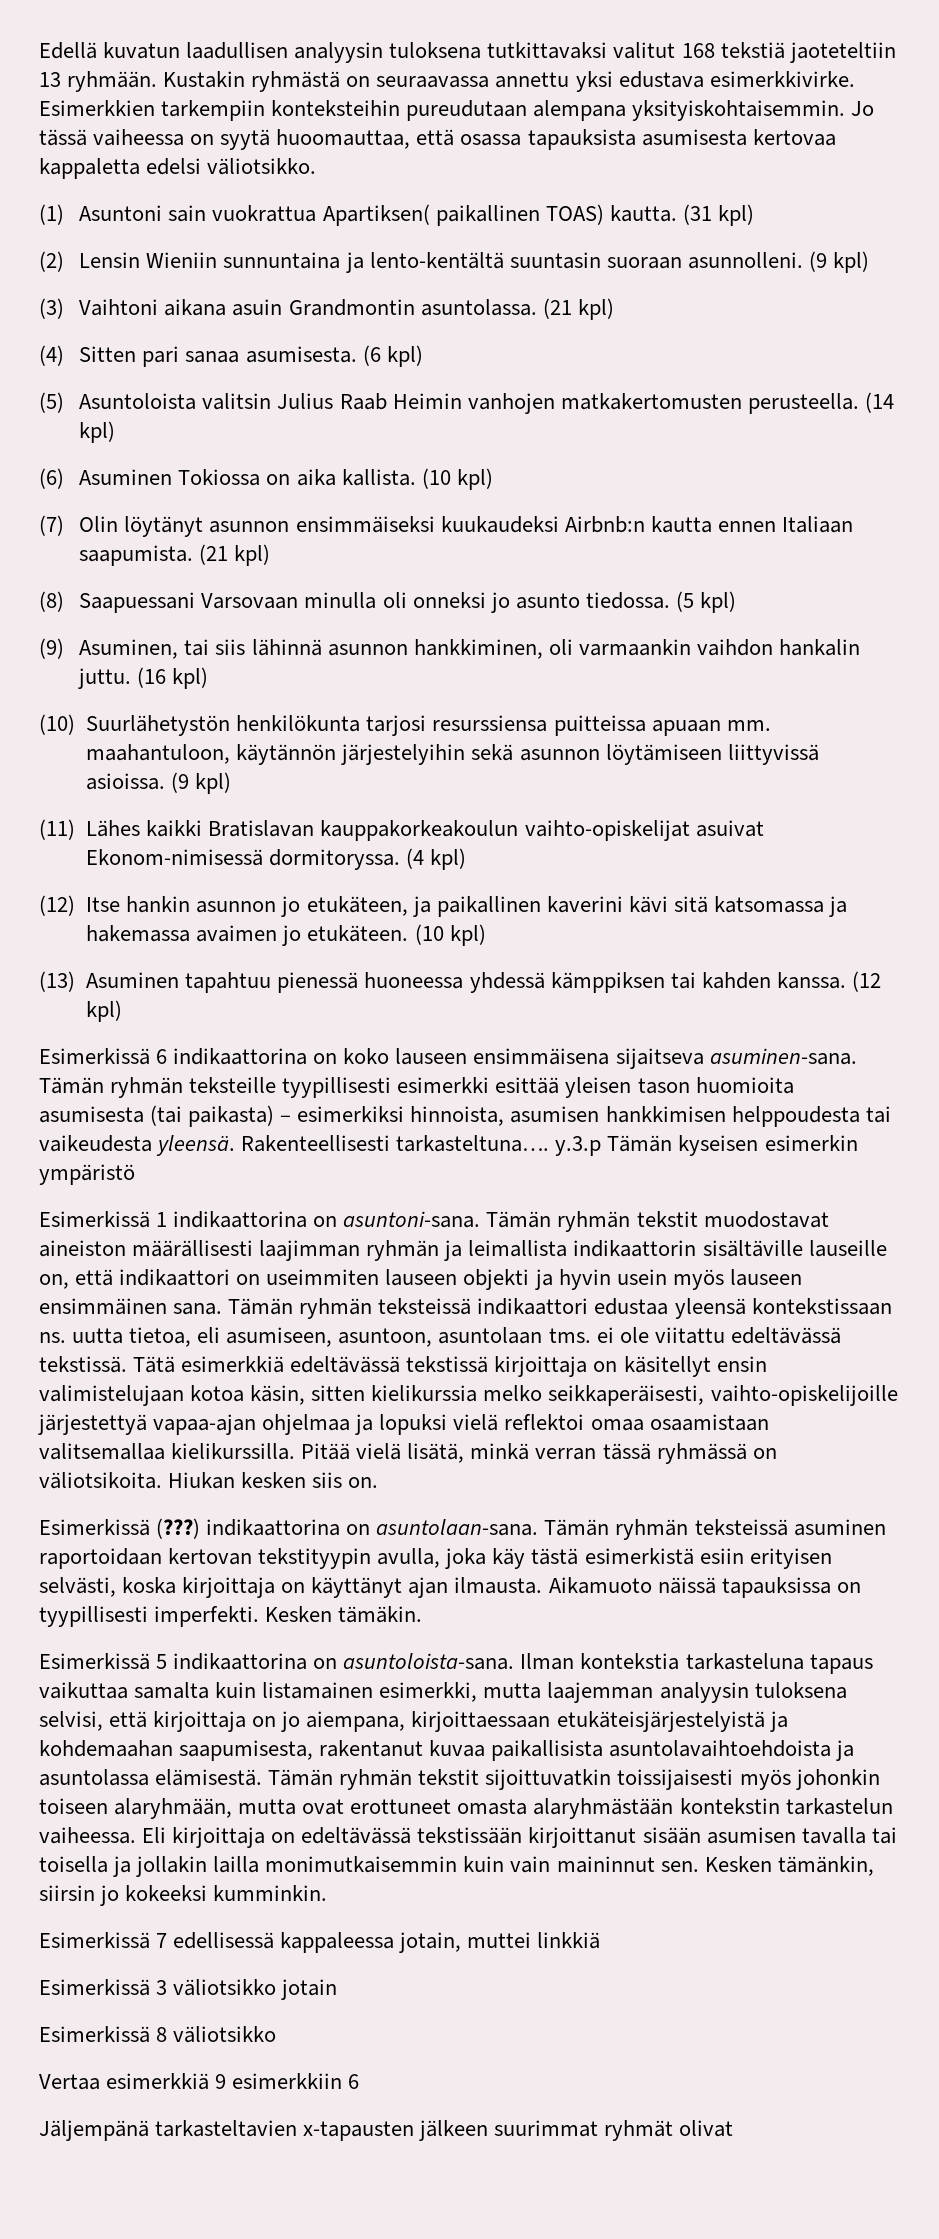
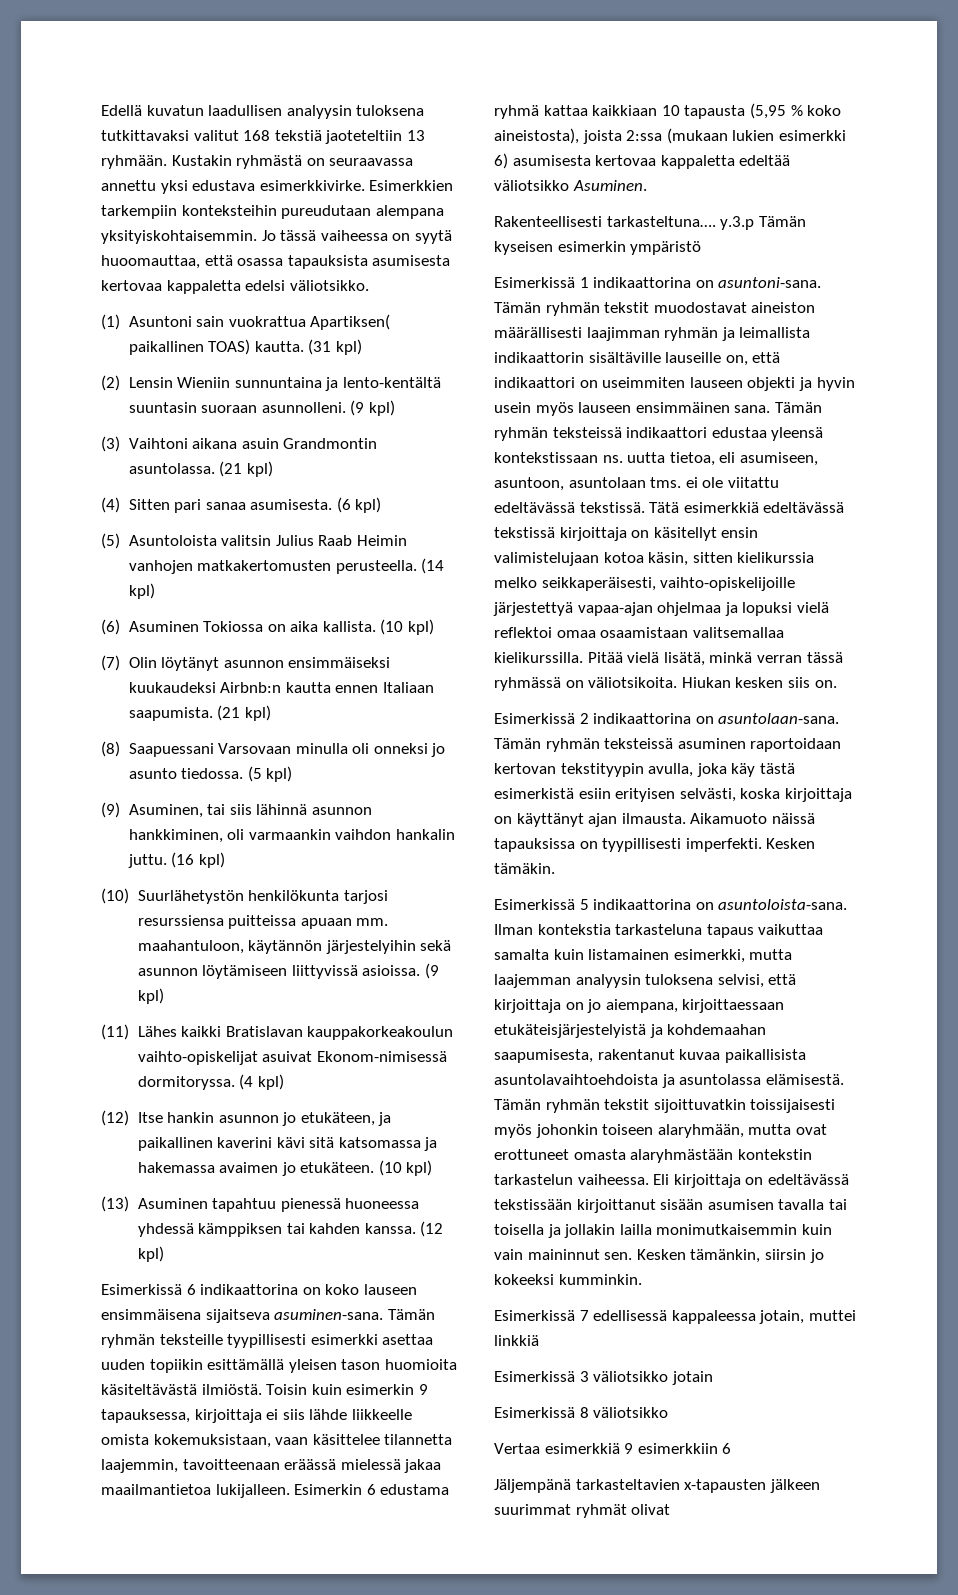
[495,1077,794,1098] [39,1105,891,1127] [39,1135,236,1156] esittää yleisen tason huomioita asumisesta (tai paikasta) – esimerkiksi hinnoista, asumisen hankkimisen helppoudesta tai vaikeudesta yleensä. -> [382,1334,434,1345] [101,1359,457,1373] [101,1384,428,1395] [101,1409,412,1423] [101,1434,453,1448] [101,1459,442,1473] [101,1484,450,1498] [494,103,842,119] [494,128,846,144] [494,153,791,169] [494,180,647,191] asettaa uuden topiikin esittämällä yleisen tason huomioita käsiteltävästä ilmiöstä. Toisin kuin esimerkin 9 tapauksessa, kirjoittaja ei siis lähde liikkeelle omista kokemuksistaan, vaan käsittelee tilannetta laajemmin, tavoitteenaan eräässä mielessä jakaa maailmantietoa lukijalleen. Esimerkin 6 edustama ryhmä kattaa kaikkiaan 10 tapausta (5,95 % koko aineistosta), joista 2:ssa (mukaan lukien esimerkki 6) asumisesta kertovaa kappaletta edeltää väliotsikko Asuminen. //
[156,1518,201,1539] (???) -> [579,713,589,724] 2

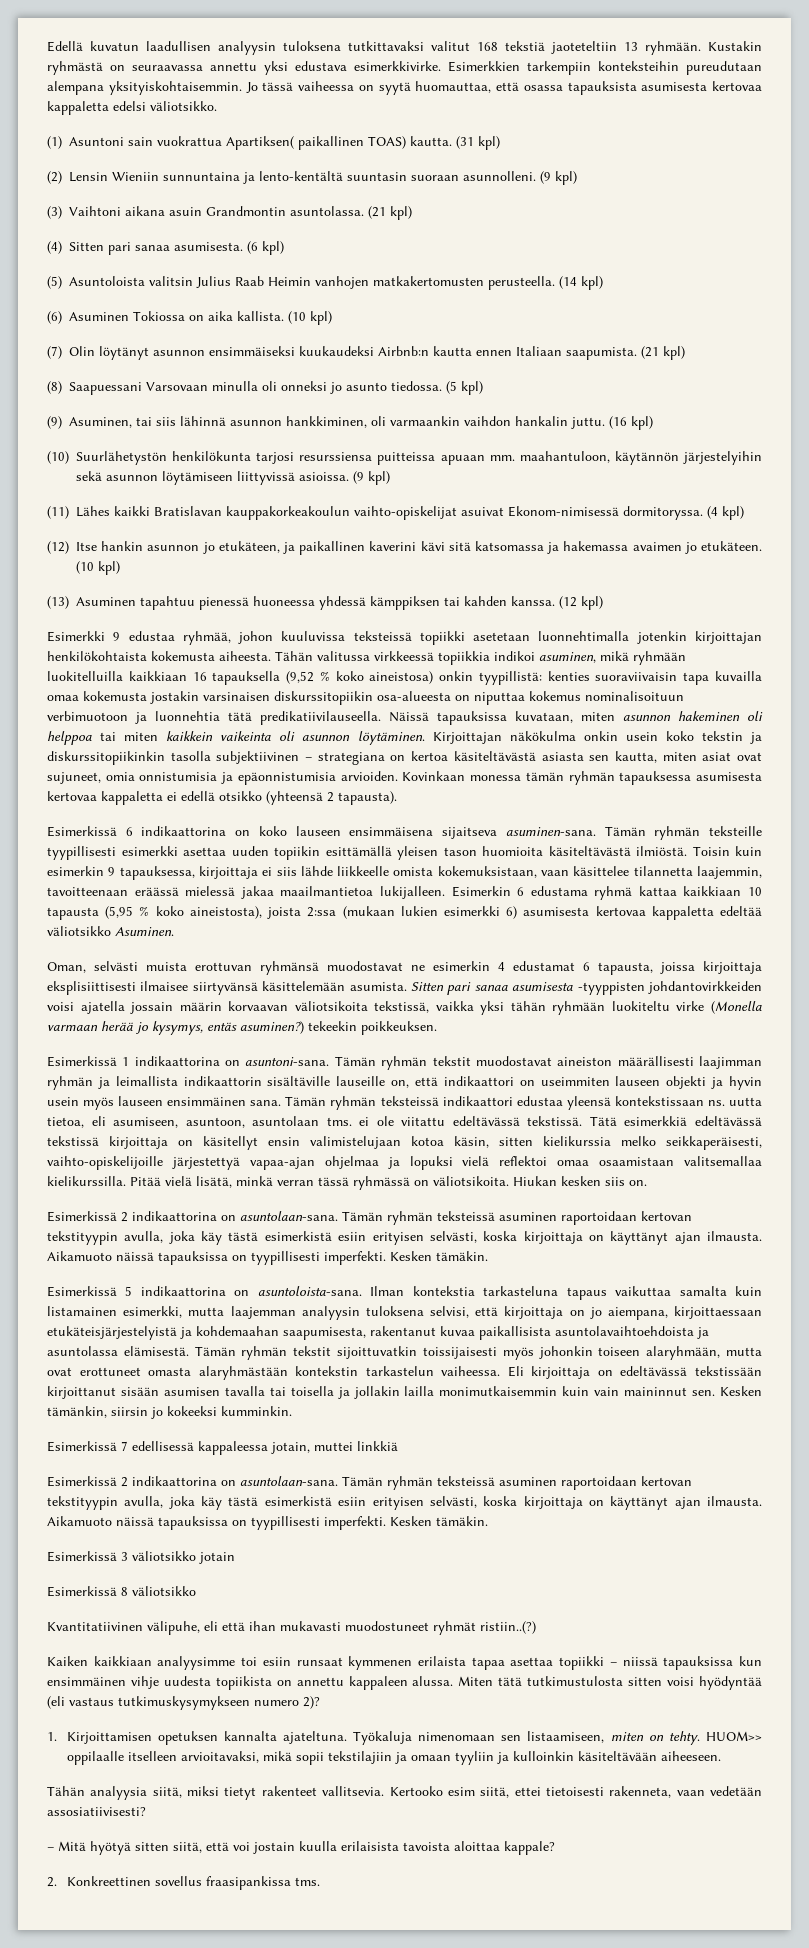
[101,255,200,269] huoomauttaa, -> [415,81,492,93] huomauttaa,
(164, 1254) none -> [47,631,762,645] [47,651,686,665] [47,671,762,685] [47,691,684,705] [47,711,763,725] [47,731,762,745] [47,751,763,765] [47,771,763,785] [47,791,397,805] // Esimerkki 9 edustaa ryhmää, johon kuuluvissa teksteissä topiikki asetetaan luonnehtimalla jotenkin kirjoittajan henkilökohtaista kokemusta aiheesta. Tähän valitussa virkkeessä topiikkia indikoi asuminen, mikä ryhmään luokitelluilla kaikkiaan 16 tapauksella (9,52 % koko aineistosa) onkin tyypillistä: kenties suoraviivaisin tapa kuvailla omaa kokemusta jostakin varsinaisen diskurssitopiikin osa-alueesta on niputtaa kokemus nominalisoituun verbimuotoon ja luonnehtia tätä predikatiivilauseella. Näissä tapauksissa kuvataan, miten asunnon hakeminen oli helppoa tai miten kaikkein vaikeinta oli asunnon löytäminen. Kirjoittajan näkökulma onkin usein koko tekstin ja diskurssitopiikinkin tasolla subjektiivinen – strategiana on kertoa käsiteltävästä asiasta sen kautta, miten asiat ovat sujuneet, omia onnistumisia ja epäonnistumisia arvioiden. Kovinkaan monessa tämän ryhmän tapauksessa asumisesta kertovaa kappaletta ei edellä otsikko (yhteensä 2 tapausta).
[494,216,806,230] [494,241,702,255] Rakenteellisesti tarkasteltuna…. y.3.p Tämän kyseisen esimerkin ympäristö -> [47,961,762,975] [47,981,762,995] [47,1001,763,1015] [47,1021,437,1035] Oman, selvästi muista erottuvan ryhmänsä muodostavat ne esimerkin 4 edustamat 6 tapausta, joissa kirjoittaja eksplisiittisesti ilmaisee siirtyvänsä käsittelemään asumista. Sitten pari sanaa asumisesta -tyyppisten johdantovirkkeiden voisi ajatella jossain määrin korvaavan väliotsikoita tekstissä, vaikka yksi tähän ryhmään luokiteltu virke (Monella varmaan herää jo kysymys, entäs asuminen?) tekeekin poikkeuksen.
(539, 1340) none -> [47,1476,692,1490] [47,1496,762,1510] [47,1516,488,1530] // Esimerkissä 2 indikaattorina on asuntolaan-sana. Tämän ryhmän teksteissä asuminen raportoidaan kertovan tekstityypin avulla, joka käy tästä esimerkistä esiin erityisen selvästi, koska kirjoittaja on käyttänyt ajan ilmausta. Aikamuoto näissä tapauksissa on tyypillisesti imperfekti. Kesken tämäkin.
[494,1443,732,1454] [494,1479,820,1493] [494,1504,671,1518] Vertaa esimerkkiä 9 esimerkkiin 6 // Jäljempänä tarkasteltavien x-tapausten jälkeen suurimmat ryhmät olivat -> [47,1621,536,1635] [47,1656,762,1670] [47,1676,762,1690] [47,1696,320,1710] [47,1731,762,1745] [66,1751,721,1765] [47,1786,762,1800] [47,1807,146,1816] [47,1841,555,1855] [47,1876,320,1890] Kvantitatiivinen välipuhe, eli että ihan mukavasti muodostuneet ryhmät ristiin..(?) // Kaiken kaikkiaan analyysimme toi esiin runsaat kymmenen erilaista tapaa asettaa topiikki – niissä tapauksissa kun ensimmäinen vihje uudesta topiikista on annettu kappaleen alussa. Miten tätä tutkimustulosta sitten voisi hyödyntää (eli vastaus tutkimuskysymykseen numero 2)? // 1. Kirjoittamisen opetuksen kannalta ajateltuna. Työkaluja nimenomaan sen listaamiseen, miten on tehty. HUOM>> oppilaalle itselleen arvioitavaksi, mikä sopii tekstilajiin ja omaan tyyliin ja kulloinkin käsiteltävään aiheeseen. // Tähän analyysia siitä, miksi tietyt rakenteet vallitsevia. Kertooko esim siitä, ettei tietoisesti rakenneta, vaan vedetään assosiatiivisesti? // – Mitä hyötyä sitten siitä, että voi jostain kuulla erilaisista tavoista aloittaa kappale? // 2. Konkreettinen sovellus fraasipankissa tms.

